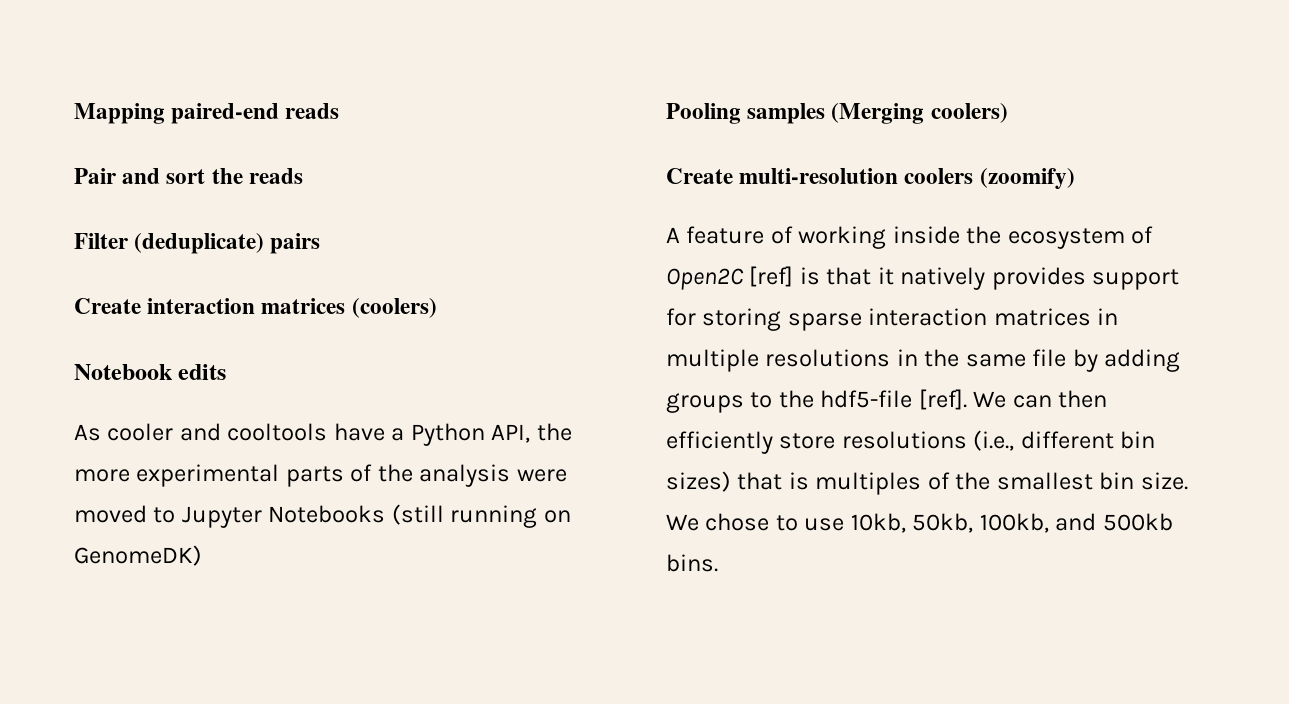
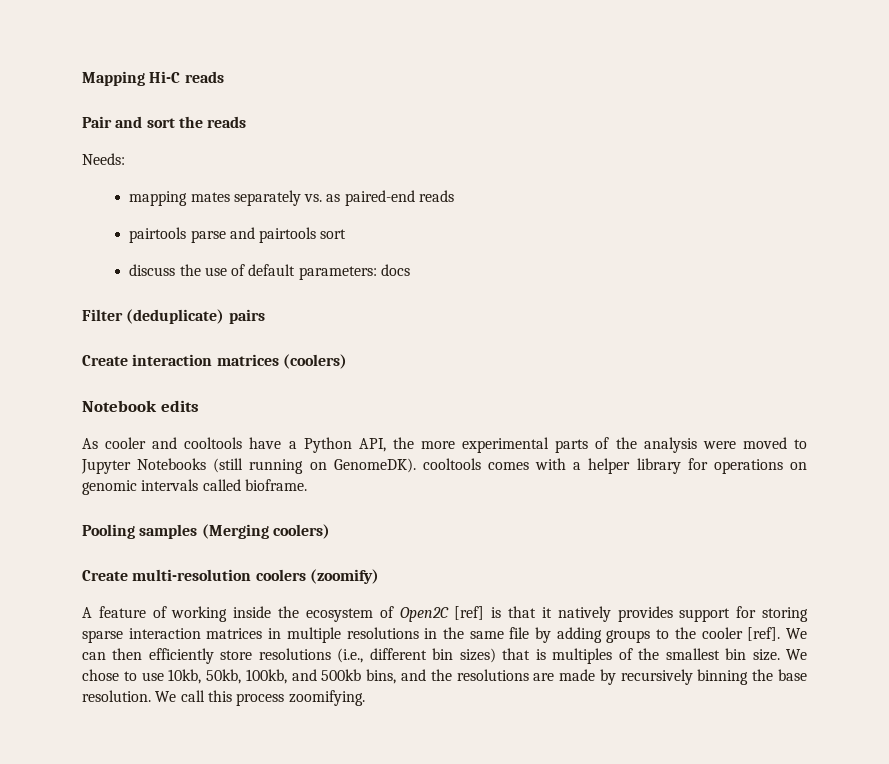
[171,103,280,124] paired-end -> [149,71,181,83] Hi-C
(303, 176) none -> [82,153,125,165] [129,190,455,206] [129,227,347,243] [129,264,411,280] // Needs: // mapping mates separately vs. as paired-end reads // pairtools parse and pairtools sort // discuss the use of default parameters: docs
[74,545,202,566] GenomeDK) -> [333,458,807,474] [82,479,307,495] GenomeDK). cooltools comes with a helper library for operations on genomic intervals called bioframe.
[820,390,913,408] hdf5-file -> [701,627,743,639] cooler
[666,554,718,572] bins. -> [366,669,808,685] [82,690,365,706] bins, and the resolutions are made by recursively binning the base resolution. We call this process zoomifying.

